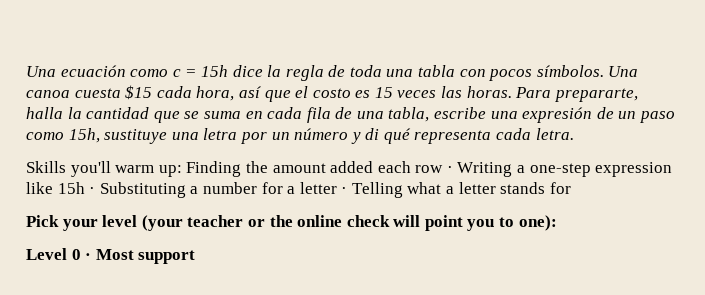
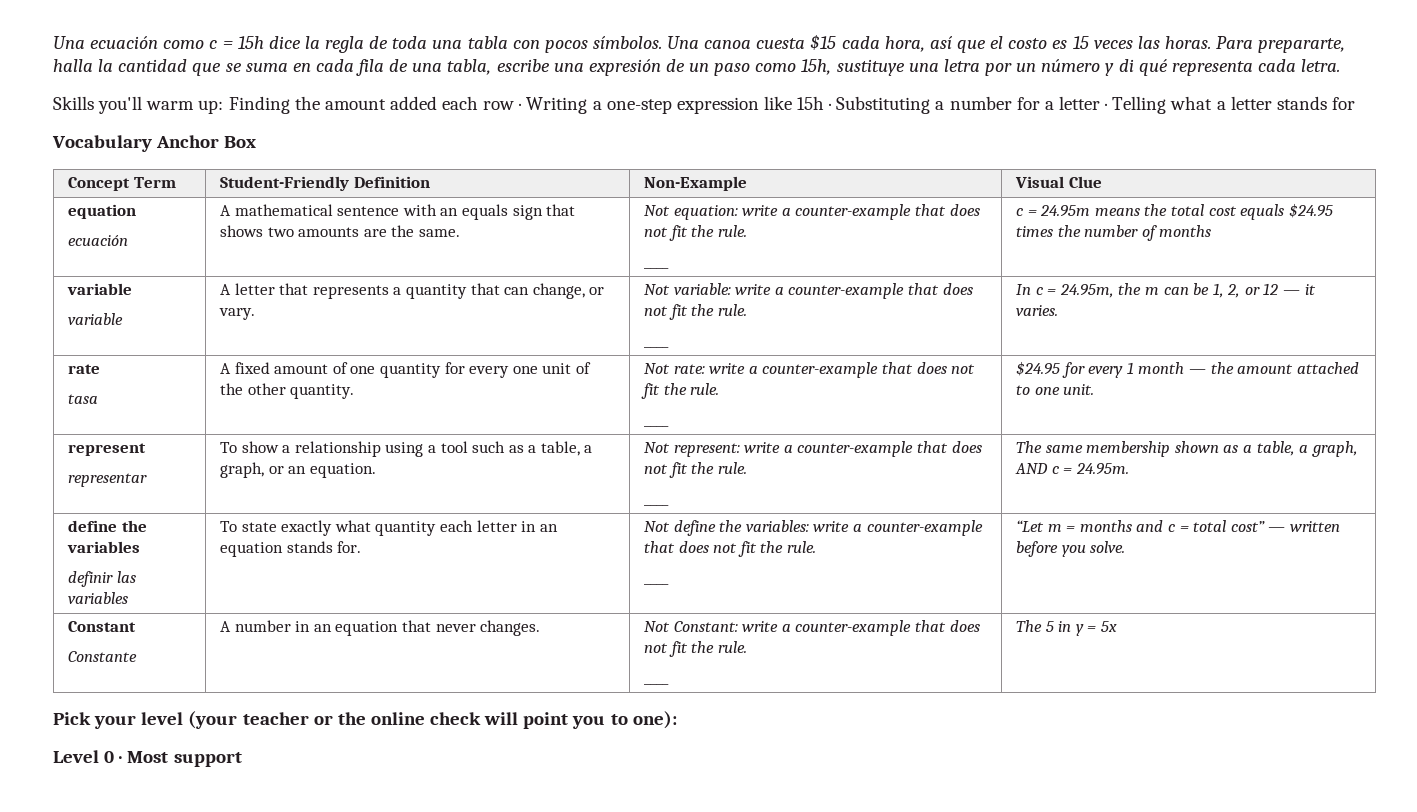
(571, 188) none -> [52,135,257,152] [67,177,176,191] [219,176,430,191] [643,176,747,191] [1014,176,1102,188] [67,204,136,219] [67,235,128,246] [219,204,576,220] [219,225,460,237] [643,204,980,220] [643,225,747,241] [643,267,669,269] [1015,203,1333,220] [1015,225,1212,241] [66,283,132,295] [67,313,123,325] [219,283,605,299] [218,308,255,320] [643,283,973,299] [643,304,747,320] [643,346,669,348] [1015,283,1316,298] [1015,305,1058,316] [67,364,100,374] [67,394,98,404] [219,362,591,378] [219,383,355,399] [643,362,976,378] [640,383,720,399] [643,425,669,427] [1015,361,1359,378] [1015,384,1095,395] [67,443,146,456] [67,473,147,487] [219,441,593,457] [219,462,376,478] [643,441,982,457] [643,462,747,478] [643,504,669,506] [1015,441,1358,457] [1014,463,1129,475] [67,520,147,532] [66,541,140,553] [67,571,136,587] [67,592,128,604] [219,520,558,536] [219,541,362,557] [643,520,983,536] [643,541,816,557] [643,583,669,585] [1015,520,1340,532] [1015,541,1126,557] [67,621,136,632] [67,651,137,662] [219,620,541,636] [643,620,980,636] [643,641,747,657] [643,683,669,685] [1015,620,1117,636] // Vocabulary Anchor Box // Concept Term | Student-Friendly Definition | Non-Example | Visual Clue // equation // ecuación | A mathematical sentence with an equals sign that shows two amounts are the same. | Not equation: write a counter-example that does not fit the rule. // ____ | c = 24.95m means the total cost equals $24.95 times the number of months // variable // variable | A letter that represents a quantity that can change, or vary. | Not variable: write a counter-example that does not fit the rule. // ____ | In c = 24.95m, the m can be 1, 2, or 12 — it varies. // rate // tasa | A fixed amount of one quantity for every one unit of the other quantity. | Not rate: write a counter-example that does not fit the rule. // ____ | $24.95 for every 1 month — the amount attached to one unit. // represent // representar | To show a relationship using a tool such as a table, a graph, or an equation. | Not represent: write a counter-example that does not fit the rule. // ____ | The same membership shown as a table, a graph, AND c = 24.95m. // define the variables // definir las variables | To state exactly what quantity each letter in an equation stands for. | Not define the variables: write a counter-example that does not fit the rule. // ____ | “Let m = months and c = total cost” — written before you solve. // Constant // Constante | A number in an equation that never changes. | Not Constant: write a counter-example that does not fit the rule. // ____ | The 5 in y = 5x

